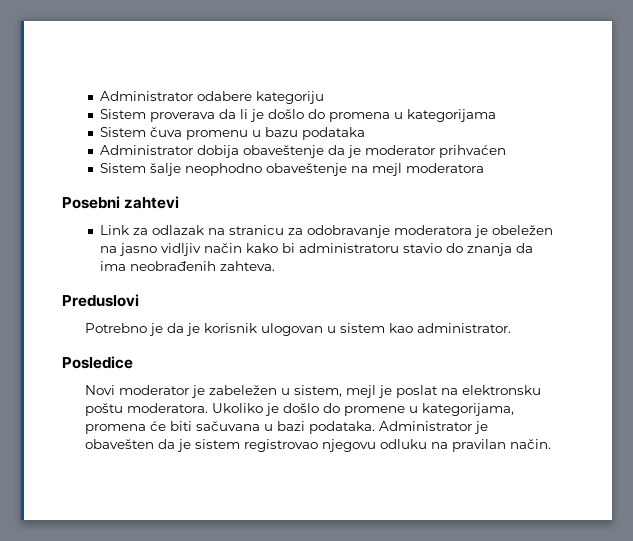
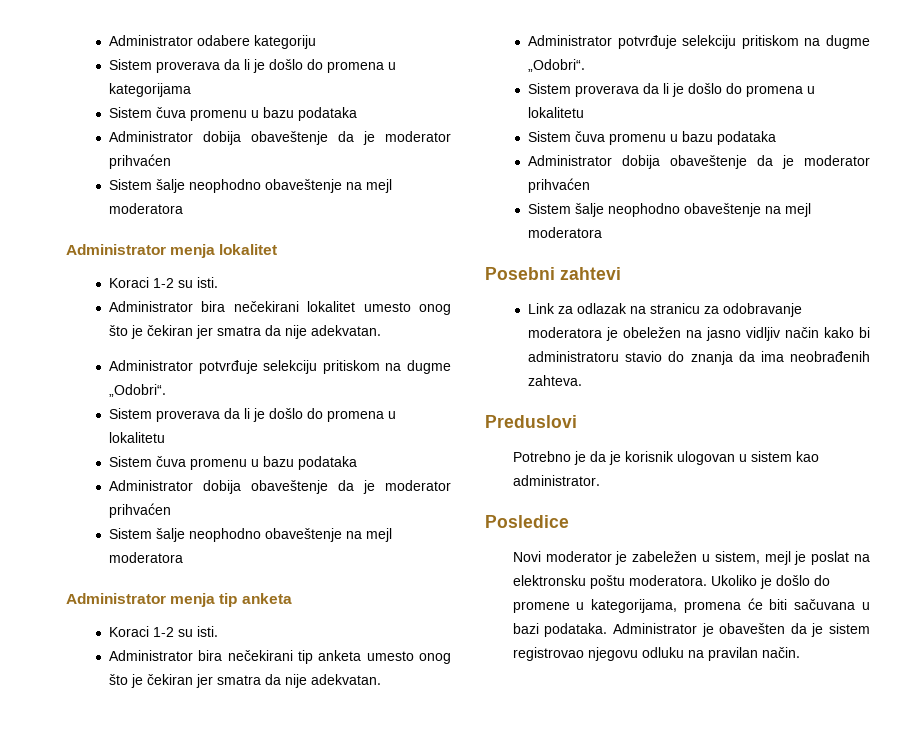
(484, 168) none -> [66,244,278,258] [109,277,219,288] [109,301,451,315] [109,325,382,339] [109,360,451,374] [109,384,167,397] [109,408,397,422] [109,432,166,443] [109,456,358,470] [109,480,451,494] [109,503,172,518] [109,528,393,542] [109,552,184,563] [66,593,292,607] [109,626,219,637] [109,650,451,664] [109,674,382,688] [528,35,870,49] [528,59,586,72] [528,83,816,97] [528,107,585,118] [528,131,777,145] [528,155,870,169] [528,178,591,193] [528,203,812,217] [528,227,603,238] // Administrator menja lokalitet // Koraci 1-2 su isti. // Administrator bira nečekirani lokalitet umesto onog što je čekiran jer smatra da nije adekvatan. // Administrator potvrđuje selekciju pritiskom na dugme „Odobri“. // Sistem proverava da li je došlo do promena u lokalitetu // Sistem čuva promenu u bazu podataka // Administrator dobija obaveštenje da je moderator prihvaćen // Sistem šalje neophodno obaveštenje na mejl moderatora // Administrator menja tip anketa // Koraci 1-2 su isti. // Administrator bira nečekirani tip anketa umesto onog što je čekiran jer smatra da nije adekvatan. // Administrator potvrđuje selekciju pritiskom na dugme „Odobri“. // Sistem proverava da li je došlo do promena u lokalitetu // Sistem čuva promenu u bazu podataka // Administrator dobija obaveštenje da je moderator prihvaćen // Sistem šalje neophodno obaveštenje na mejl moderatora

